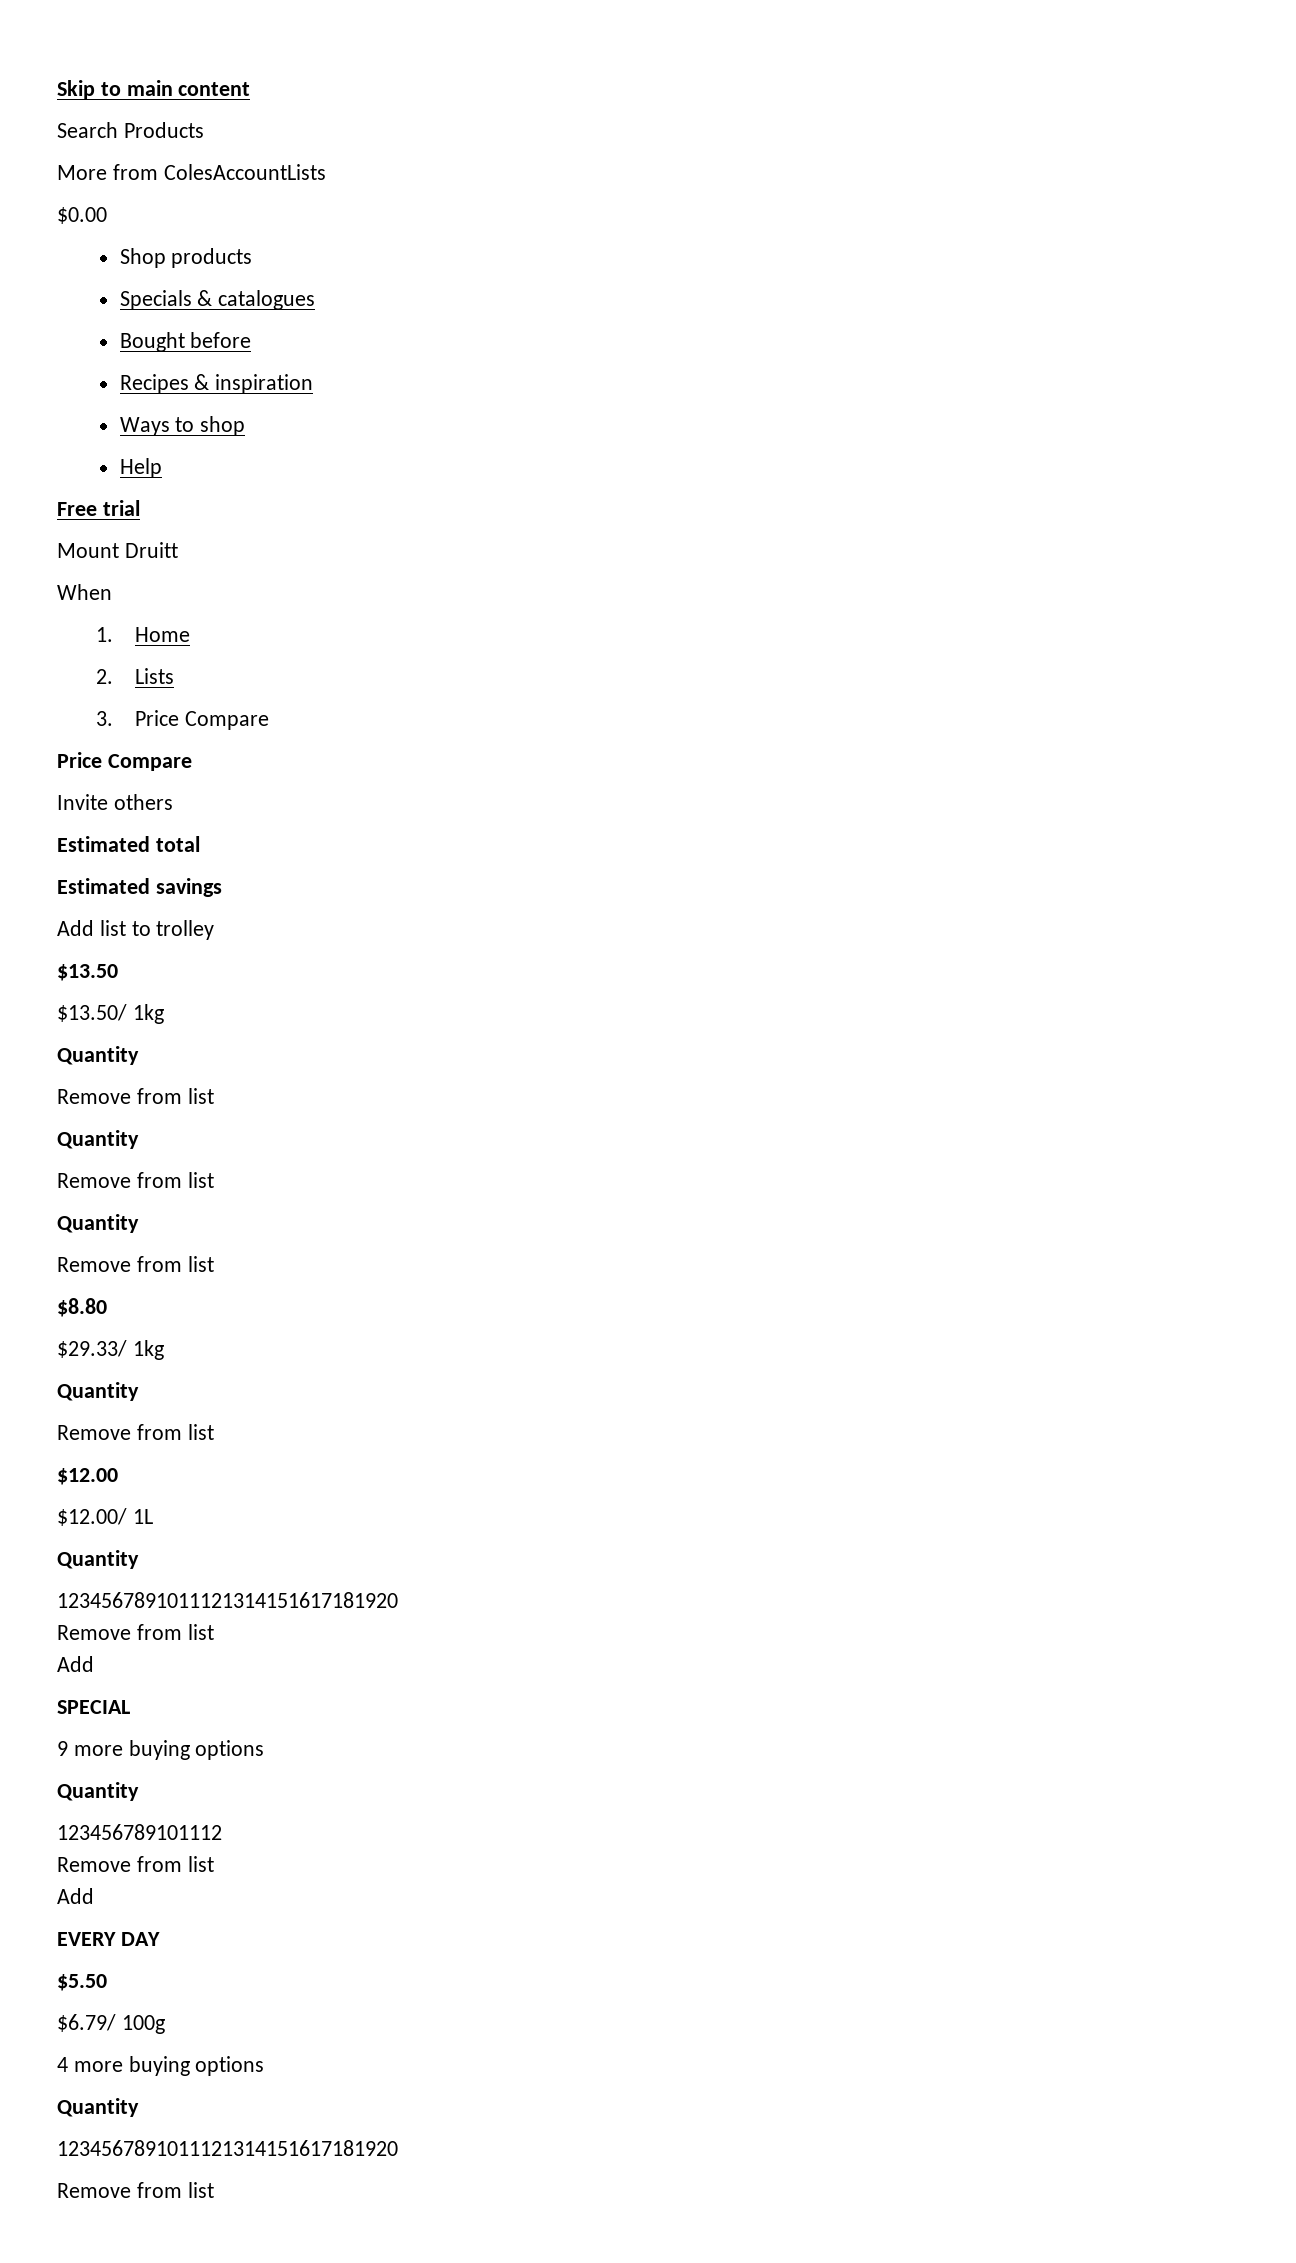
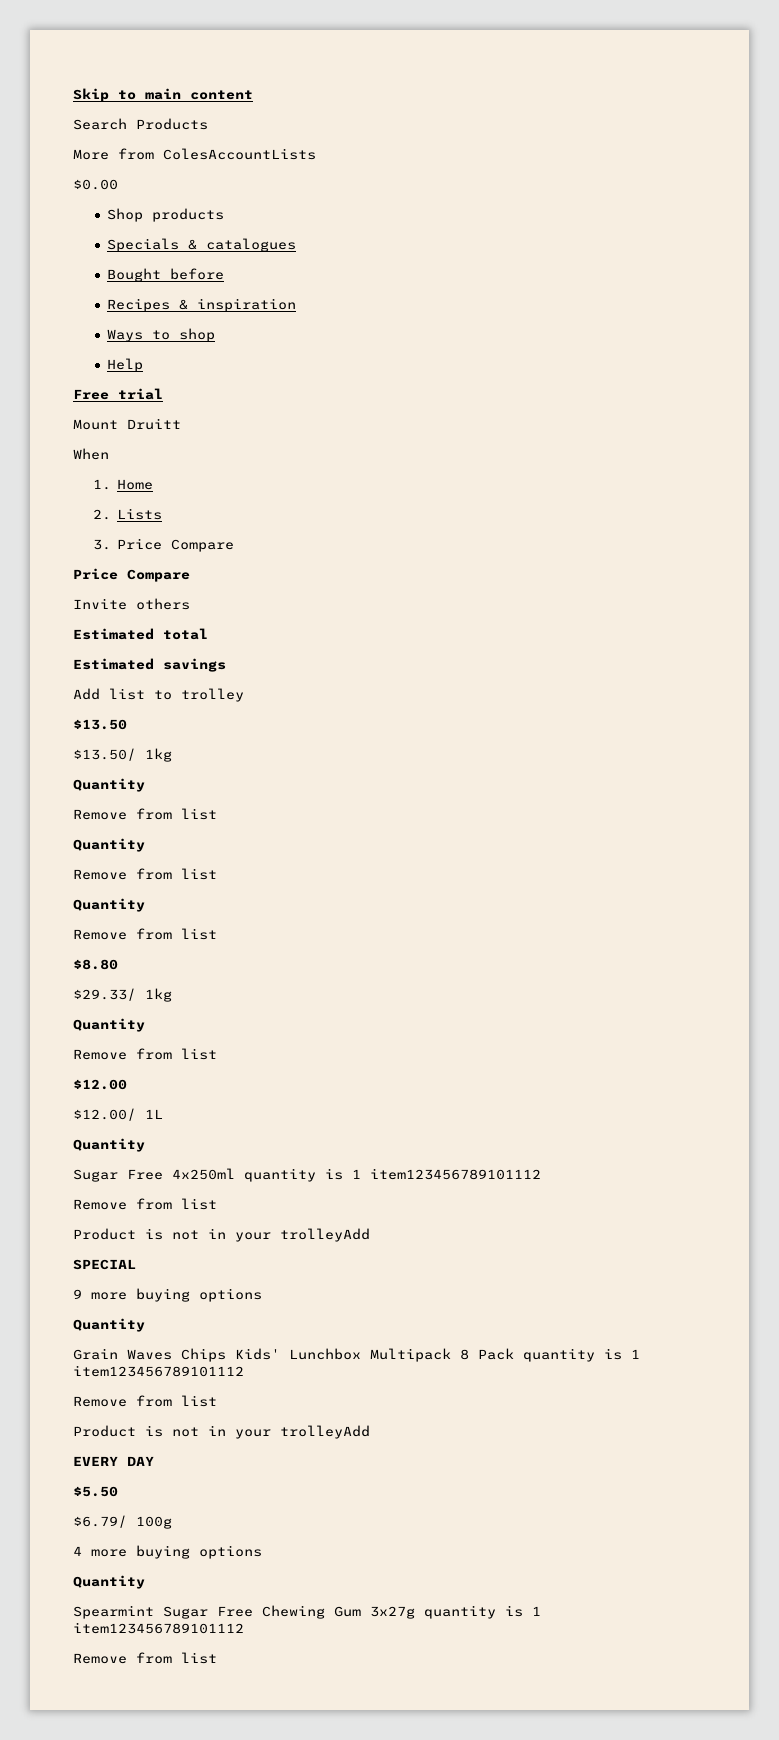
[57,1592,398,1608] [57,1624,214,1640] [57,1656,94,1672] 1234567891011121314151617181920 // Remove from list // Add -> [73,1168,541,1182] [73,1198,217,1210] [73,1228,370,1242] Sugar Free 4x250ml quantity is 1 item123456789101112 // Remove from list // Product is not in your trolleyAdd
[57,1824,222,1840] [57,1856,214,1872] [57,1888,94,1904] 123456789101112 // Remove from list // Add -> [73,1348,640,1362] [73,1365,244,1377] [73,1395,217,1407] [73,1425,370,1439] Grain Waves Chips Kids' Lunchbox Multipack 8 Pack quantity is 1 item123456789101112 // Remove from list // Product is not in your trolleyAdd
[57,2140,398,2156] 1234567891011121314151617181920 -> [73,1605,541,1619] [73,1622,244,1634] Spearmint Sugar Free Chewing Gum 3x27g quantity is 1 item123456789101112

